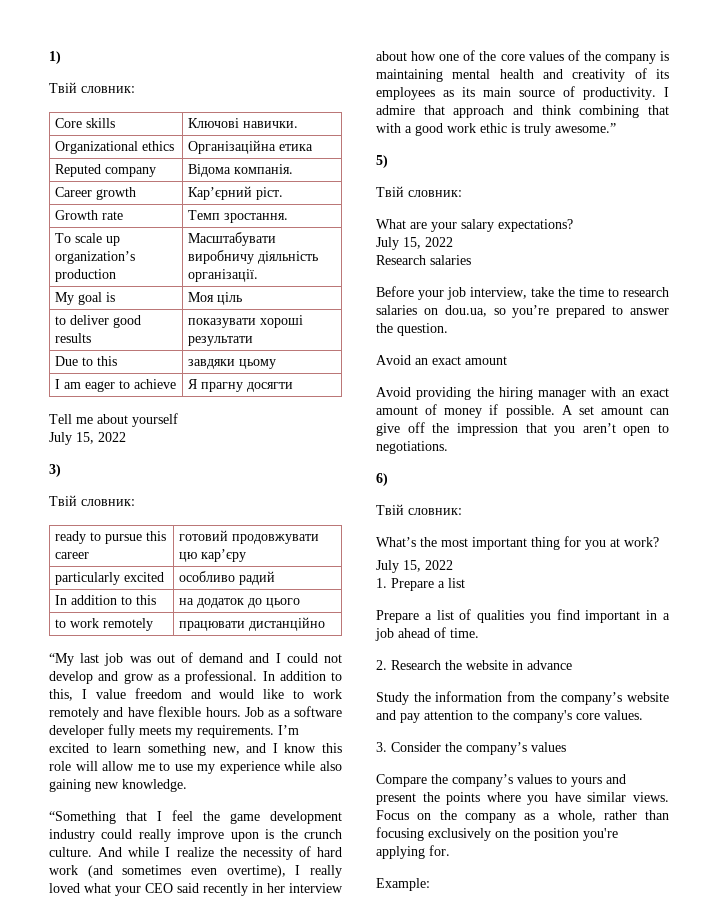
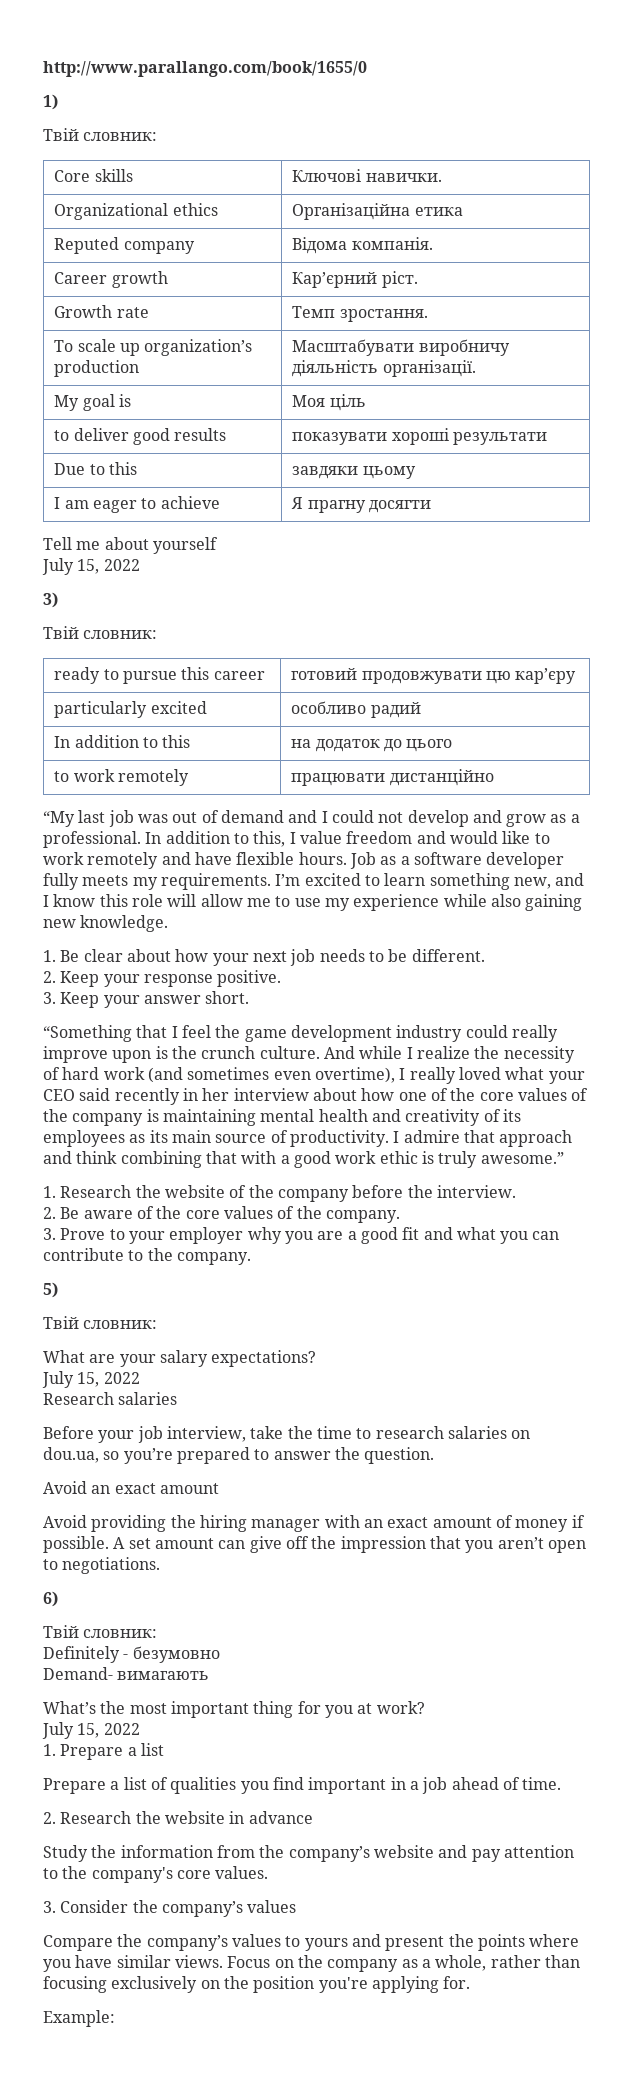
(49, 57) none -> [43,61,367,77] http://www.parallango.com/book/1655/0 //
(187, 785) none -> [43,949,485,966] [43,970,282,987] [43,991,250,1008] // 1. Be clear about how your next job needs to be different. // 2. Keep your response positive. // 3. Keep your answer short.
(616, 128) none -> [43,1185,516,1202] [43,1206,400,1223] [43,1227,560,1244] [43,1248,251,1265] // 1. Research the website of the company before the interview. // 2. Be aware of the core values of the company. // 3. Prove to your employer why you are a good fit and what you can contribute to the company.
(462, 511) none -> [43,1646,220,1663] [43,1667,210,1680] // Definitely - безумовно // Demand- вимагають

